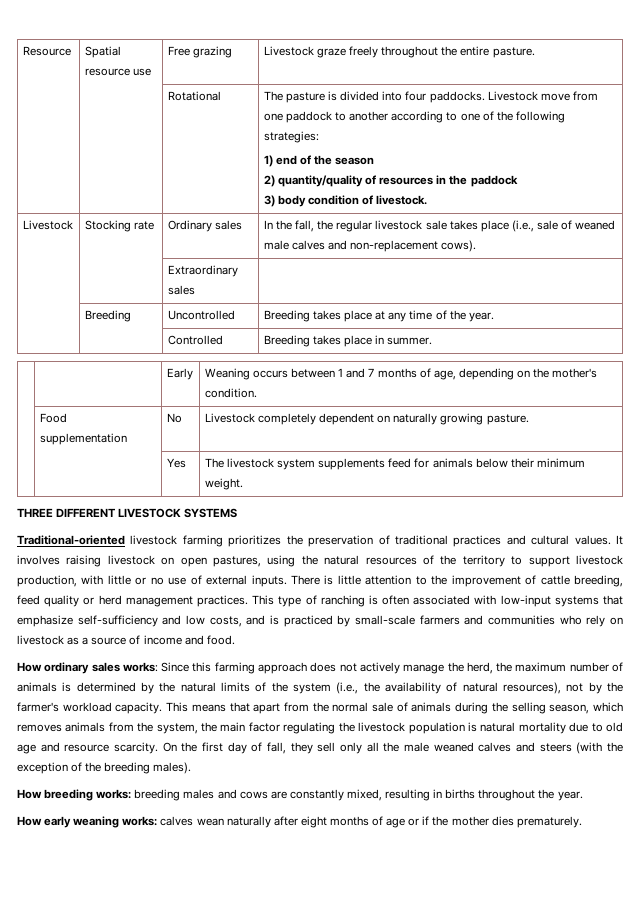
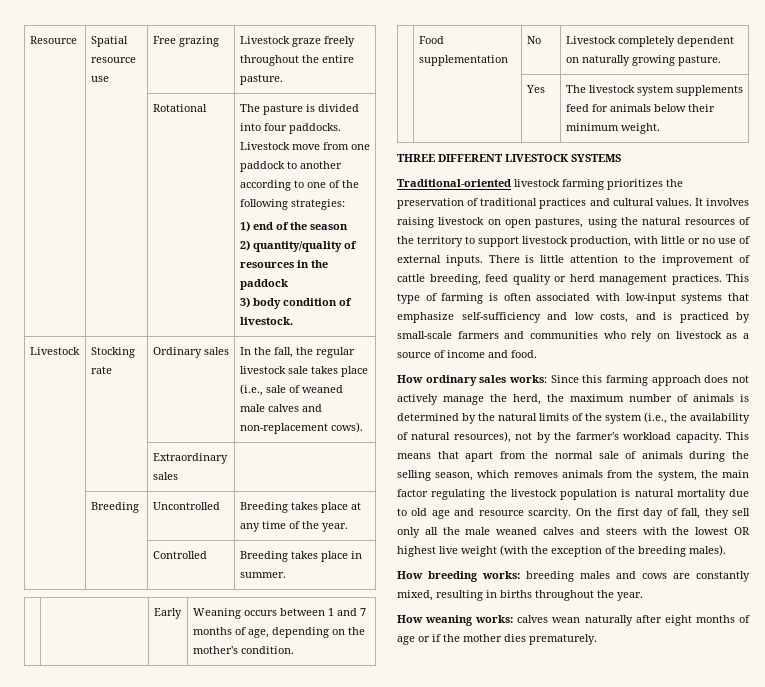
[320,595,365,607] ranching -> [441,293,484,304] farming
(572, 747) none -> [642,527,750,535] [397,546,497,557] with the lowest OR highest live weight
[44,816,72,828] early -> (423, 619) none

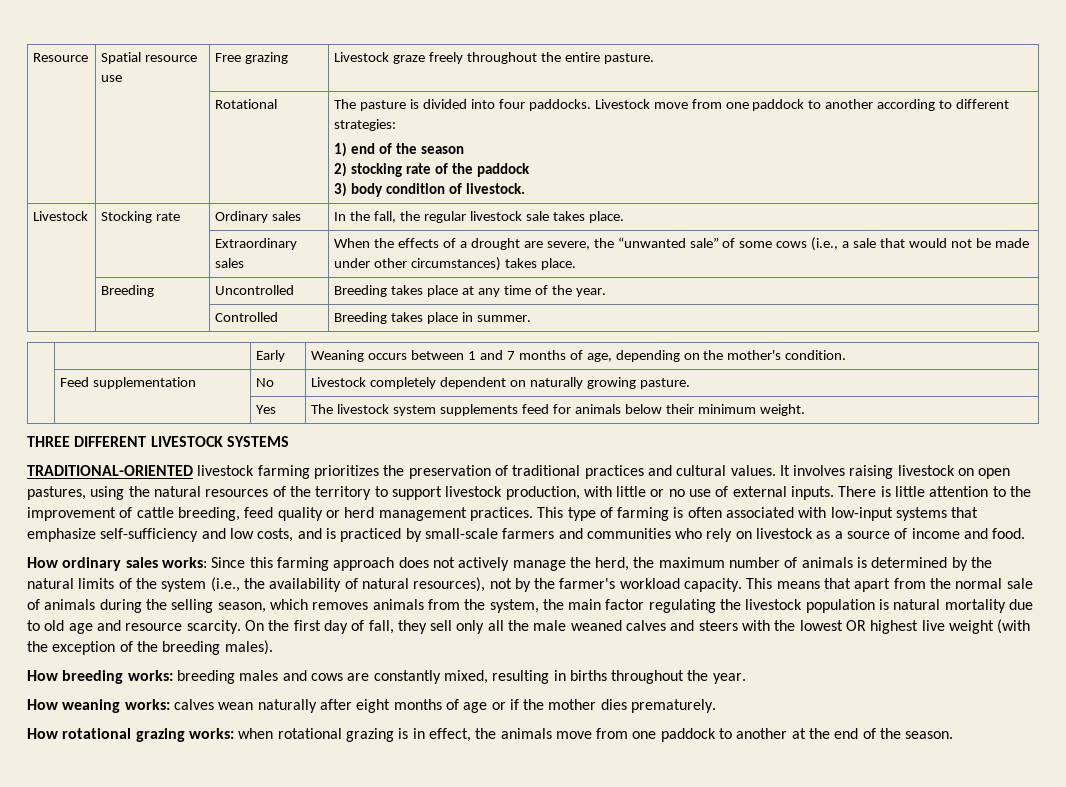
[306,180,359,188] [239,199,288,210] one of the following -> [956,99,1010,109] different
[252,241,357,252] [239,260,309,268] quantity/quality of resources in -> [351,163,449,177] stocking rate of
[340,366,368,377] [239,384,343,396] [239,404,322,412] [239,422,363,434] [152,453,228,464] [152,472,178,480] place (i.e., sale of weaned male calves and non-replacement cows). // | | Extraordinary sales | -> [588,211,624,223] [215,238,298,250] [215,258,245,268] [334,237,1029,251] [334,257,577,271] place. // | | Extraordinary sales | When the effects of a drought are severe, the “unwanted sale” of some cows (i.e., a sale that would not be made under other circumstances) takes place.
[418,36,444,44] Food -> [60,377,90,387] Feed
[397,179,511,187] Traditional-oriented -> [27,465,193,476] TRADITIONAL-ORIENTED
(597, 639) none -> [27,728,954,742] // How rotational grazing works: when rotational grazing is in effect, the animals move from one paddock to another at the end of the season.

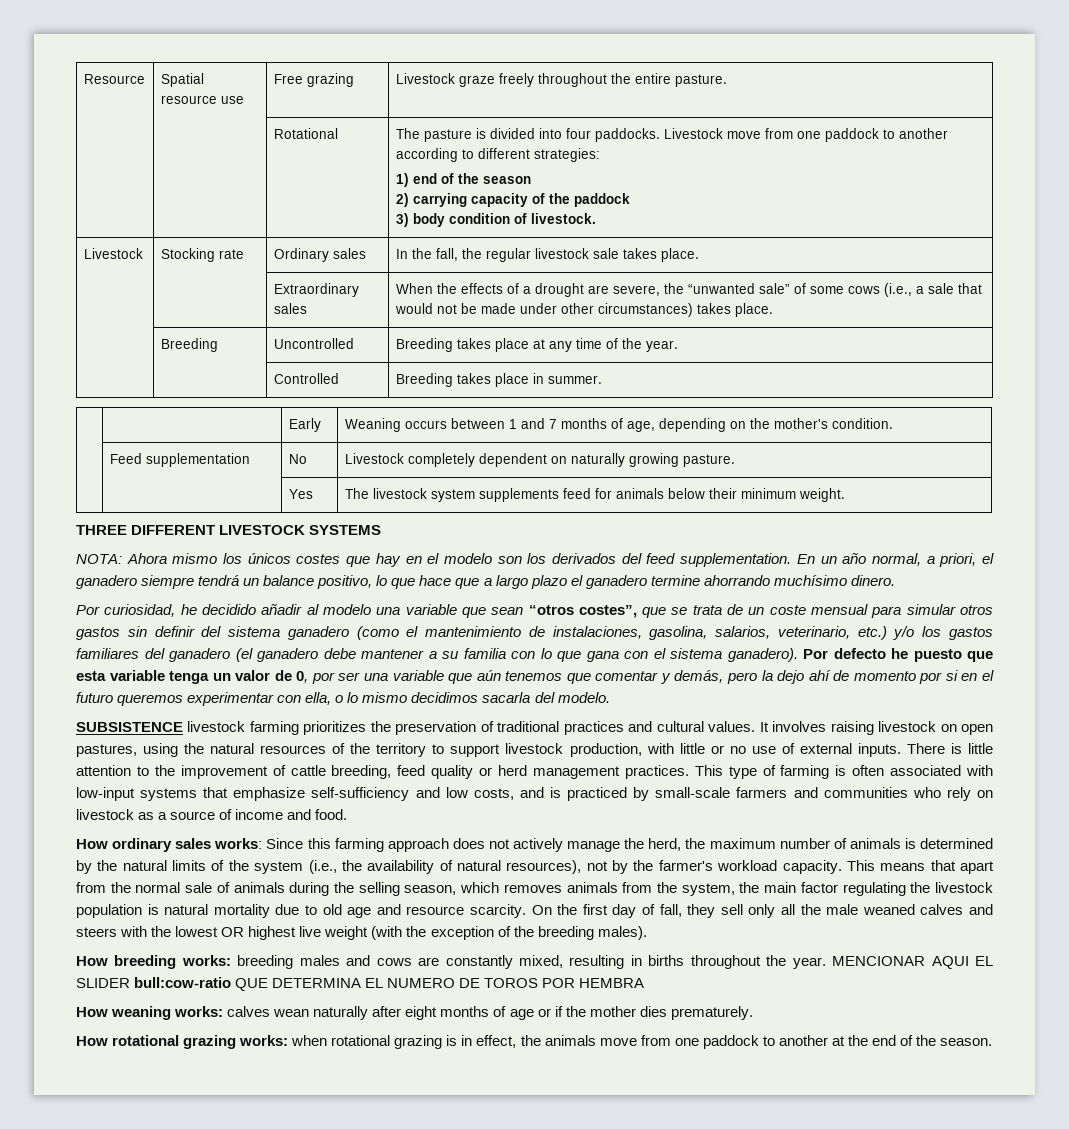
[351,163,432,177] stocking rate -> [412,193,528,207] carrying capacity
[27,465,193,476] TRADITIONAL-ORIENTED -> [76,553,994,567] [76,575,895,589] [76,604,994,618] [76,626,993,640] [76,648,993,662] [76,670,994,684] [76,692,610,706] [76,722,183,732] NOTA: Ahora mismo los únicos costes que hay en el modelo son los derivados del feed supplementation. En un año normal, a priori, el ganadero siempre tendrá un balance positivo, lo que hace que a largo plazo el ganadero termine ahorrando muchísimo dinero. // Por curiosidad, he decidido añadir al modelo una variable que sean “otros costes”, que se trata de un coste mensual para simular otros gastos sin definir del sistema ganadero (como el mantenimiento de instalaciones, gasolina, salarios, veterinario, etc.) y/o los gastos familiares del ganadero (el ganadero debe mantener a su familia con lo que gana con el sistema ganadero). Por defecto he puesto que esta variable tenga un valor de 0, por ser una variable que aún tenemos que comentar y demás, pero la dejo ahí de momento por si en el futuro queremos experimentar con ella, o lo mismo decidimos sacarla del modelo. // SUBSISTENCE
(746, 678) none -> [832,956,994,969] [76,977,645,991] MENCIONAR AQUI EL SLIDER bull:cow-ratio QUE DETERMINA EL NUMERO DE TOROS POR HEMBRA

